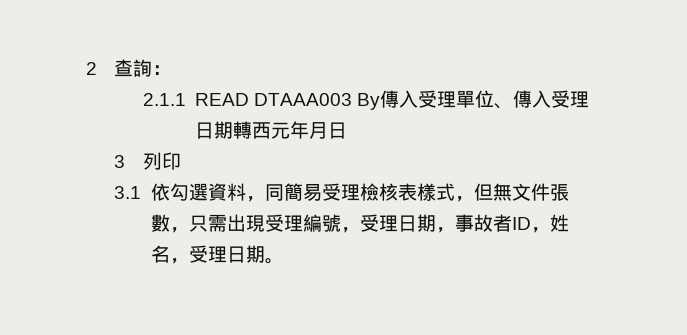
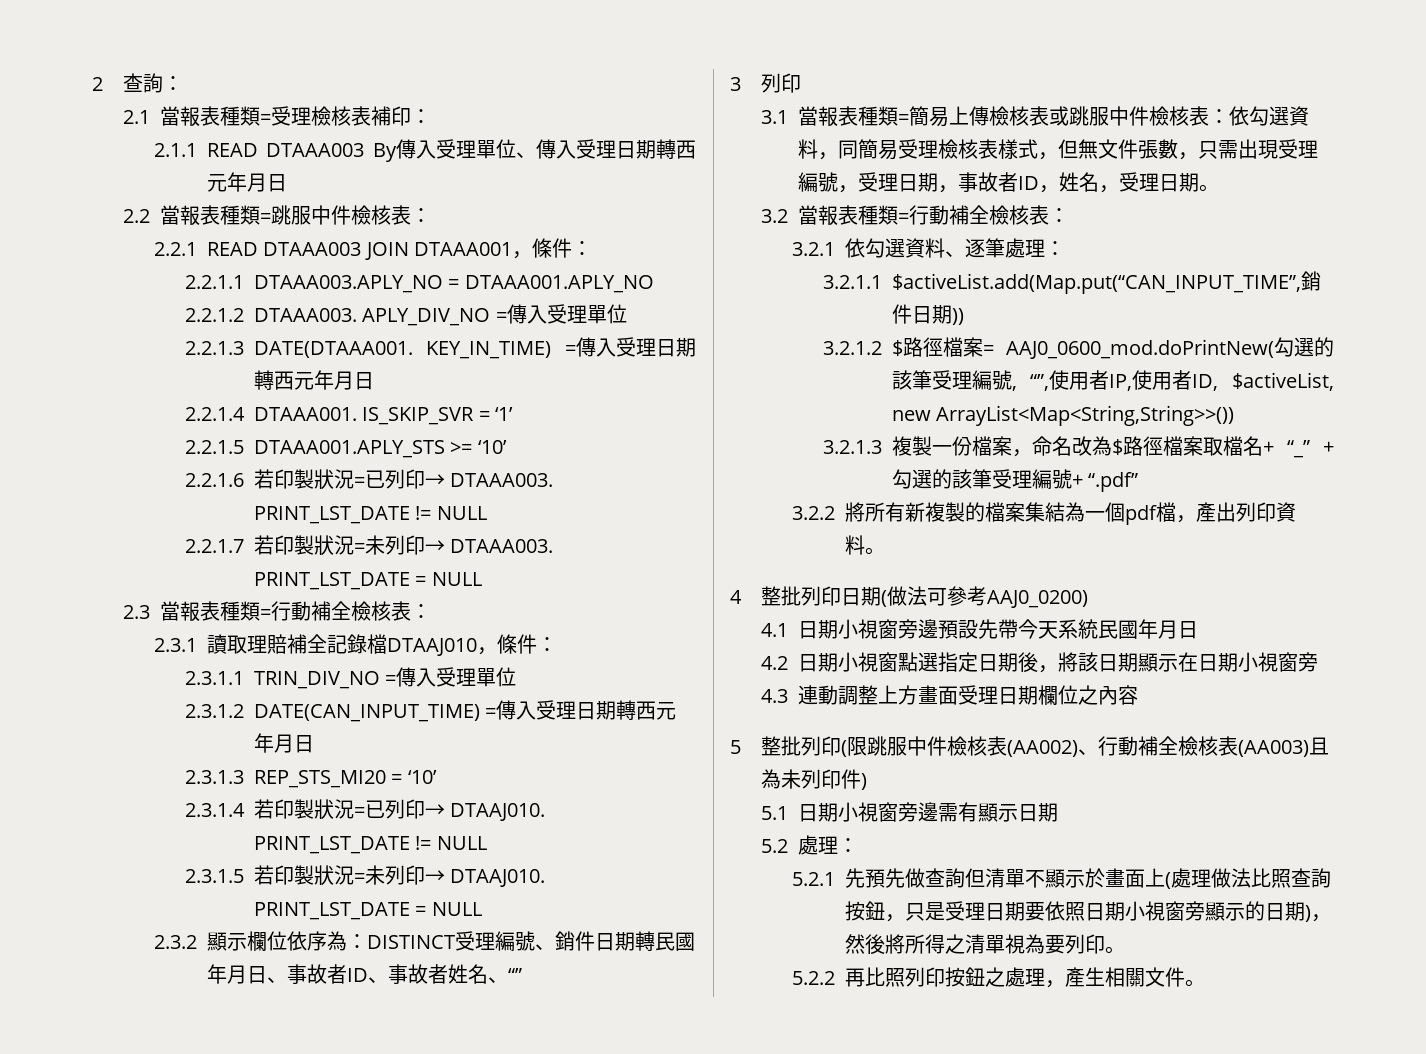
(172, 70) none -> [122,106,431,127] // 2.1當報表種類=受理檢核表補印：
[114,152,181,170] [114,186,142,199] 3列印 // 3.1 -> [122,205,431,226] [153,238,593,260] [184,275,654,293] [184,304,627,326] [184,337,696,359] [253,370,374,390] [184,407,514,425] [184,440,507,458] [184,469,554,490] [253,506,487,524] [184,535,554,556] [253,572,482,590] [122,601,431,622] [153,634,557,656] [184,667,517,689] [184,700,677,722] [253,733,314,753] [184,770,437,788] [184,799,546,821] [253,836,487,854] [184,865,546,887] [253,902,482,920] [153,931,695,951] [206,964,522,984] [730,73,801,93] [760,106,1229,127] 2.2當報表種類=跳服中件檢核表： // 2.2.1 READ DTAAA003 JOIN DTAAA001，條件： // 2.2.1.1 DTAAA003.APLY_NO = DTAAA001.APLY_NO // 2.2.1.2 DTAAA003. APLY_DIV_NO =傳入受理單位 // 2.2.1.3 DATE(DTAAA001. KEY_IN_TIME) =傳入受理日期轉西元年月日 // 2.2.1.4 DTAAA001. IS_SKIP_SVR = ‘1’ // 2.2.1.5 DTAAA001.APLY_STS >= ‘10’ // 2.2.1.6若印製狀況=已列印→ DTAAA003. PRINT_LST_DATE != NULL // 2.2.1.7若印製狀況=未列印→ DTAAA003. PRINT_LST_DATE = NULL // 2.3當報表種類=行動補全檢核表： // 2.3.1讀取理賠補全記錄檔DTAAJ010，條件： // 2.3.1.1 TRIN_DIV_NO =傳入受理單位 // 2.3.1.2 DATE(CAN_INPUT_TIME) =傳入受理日期轉西元年月日 // 2.3.1.3 REP_STS_MI20 = ‘10’ // 2.3.1.4若印製狀況=已列印→ DTAAJ010. PRINT_LST_DATE != NULL // 2.3.1.5若印製狀況=未列印→ DTAAJ010. PRINT_LST_DATE = NULL // 2.3.2顯示欄位依序為：DISTINCT受理編號、銷件日期轉民國年月日、事故者ID、事故者姓名、“” // 3列印 // 3.1當報表種類=簡易上傳檢核表或跳服中件檢核表：
(284, 261) none -> [760,205,1069,226] [791,238,1065,258] [822,271,1321,294] [891,304,964,325] [822,337,1334,359] [891,370,1334,391] [891,405,1235,426] [822,436,1334,458] [891,469,1139,492] [791,502,1296,525] [844,535,885,555] [730,586,1088,608] [760,619,1198,639] [760,652,1318,673] [760,685,1138,705] [730,736,1329,757] [760,769,867,790] [760,802,1058,822] [760,835,858,855] [791,868,1331,889] [844,901,1331,922] [844,934,1125,954] [791,967,1205,988] // 3.2當報表種類=行動補全檢核表： // 3.2.1依勾選資料、逐筆處理： // 3.2.1.1 $activeList.add(Map.put(“CAN_INPUT_TIME”,銷件日期)) // 3.2.1.2 $路徑檔案= AAJ0_0600_mod.doPrintNew(勾選的該筆受理編號, “”,使用者IP,使用者ID, $activeList, new ArrayList<Map<String,String>>()) // 3.2.1.3複製一份檔案，命名改為$路徑檔案取檔名+ “_” +勾選的該筆受理編號+ “.pdf” // 3.2.2將所有新複製的檔案集結為一個pdf檔，產出列印資料。 // 4整批列印日期(做法可參考AAJ0_0200) // 4.1日期小視窗旁邊預設先帶今天系統民國年月日 // 4.2日期小視窗點選指定日期後，將該日期顯示在日期小視窗旁 // 4.3連動調整上方畫面受理日期欄位之內容 // 5整批列印(限跳服中件檢核表(AA002)、行動補全檢核表(AA003)且為未列印件) // 5.1日期小視窗旁邊需有顯示日期 // 5.2處理： // 5.2.1先預先做查詢但清單不顯示於畫面上(處理做法比照查詢按鈕，只是受理日期要依照日期小視窗旁顯示的日期)，然後將所得之清單視為要列印。 // 5.2.2再比照列印按鈕之處理，產生相關文件。

